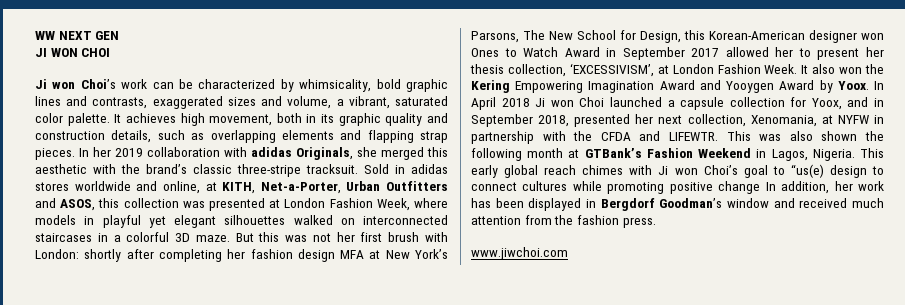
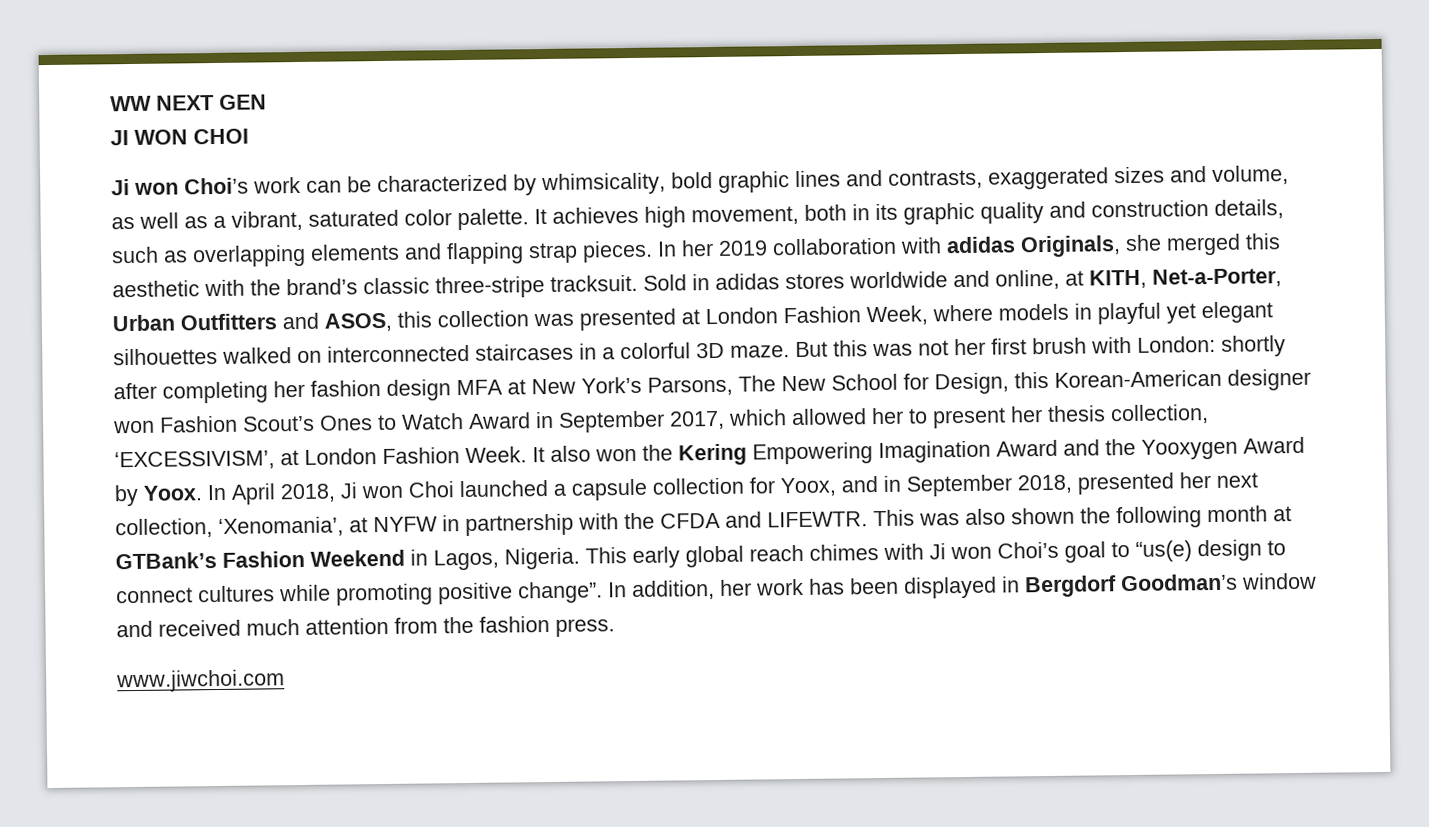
(332, 102) none -> [111,212,208,230] as well as
(884, 36) none -> [159,415,315,433] Fashion Scout’s
[691,48,720,57] 2017 -> [669,409,787,430] 2017, which
[726,81,775,93] Yooygen -> [1105,438,1238,460] the Yooxygen
[501,98,530,107] 2018 -> [280,483,336,503] 2018,
[750,115,817,127] Xenomania, -> [218,516,344,537] ‘Xenomania’,
[718,181,761,194] change -> [518,581,603,604] change”.

